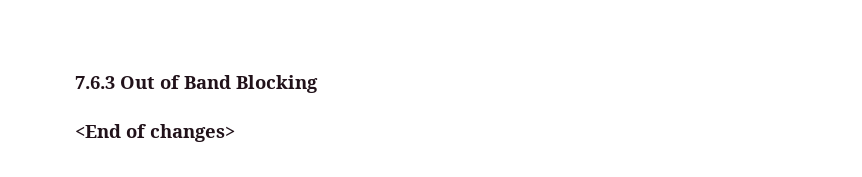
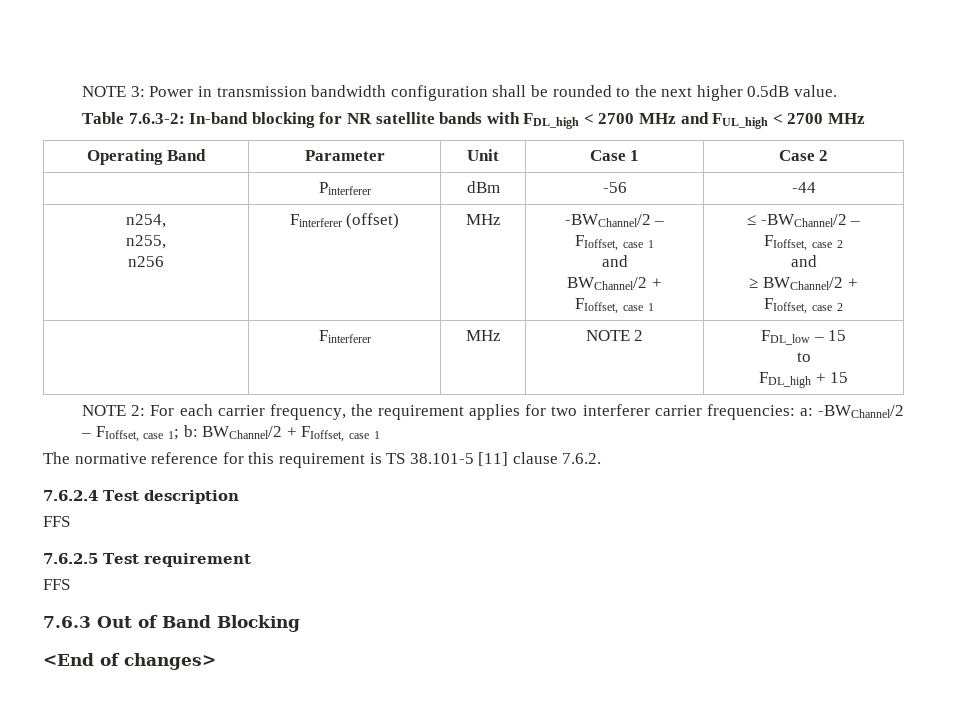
(75, 82) none -> [82,85,838,101] [81,112,866,129] [86,149,207,165] [304,150,385,161] [467,149,499,161] [589,150,640,161] [778,150,829,161] [318,182,371,195] [466,181,500,193] [602,182,627,193] [791,182,816,193] [126,214,166,228] [126,235,166,249] [128,256,164,267] [289,213,400,229] [465,214,501,225] [564,214,665,227] [575,235,654,251] [601,255,628,267] [567,277,662,290] [575,298,654,314] [746,214,861,227] [764,235,843,251] [790,255,817,267] [749,277,858,290] [764,298,843,314] [318,330,371,343] [465,330,501,341] [585,330,644,341] [760,330,847,345] [796,352,811,362] [758,372,849,388] [82,404,904,420] [81,425,380,442] [43,452,602,468] [43,490,239,504] [43,516,70,527] [43,553,251,567] [43,579,70,590] NOTE 3: Power in transmission bandwidth configuration shall be rounded to the next higher 0.5dB value. // Table 7.6.3-2: In-band blocking for NR satellite bands with FDL_high < 2700 MHz and FUL_high < 2700 MHz // Operating Band | Parameter | Unit | Case 1 | Case 2 // | Pinterferer | dBm | -56 | -44 // n254, // n255, // n256 | Finterferer (offset) | MHz | -BWChannel/2 – // FIoffset, case 1 // and // BWChannel/2 + // FIoffset, case 1 | ≤ -BWChannel/2 – // FIoffset, case 2 // and // ≥ BWChannel/2 + // FIoffset, case 2 // | Finterferer | MHz | NOTE 2 | FDL_low – 15 // to // FDL_high + 15 // NOTE 2: For each carrier frequency, the requirement applies for two interferer carrier frequencies: a: -BWChannel/2 – FIoffset, case 1; b: BWChannel/2 + FIoffset, case 1 // The normative reference for this requirement is TS 38.101-5 [11] clause 7.6.2. // 7.6.2.4 Test description // FFS // 7.6.2.5 Test requirement // FFS //

